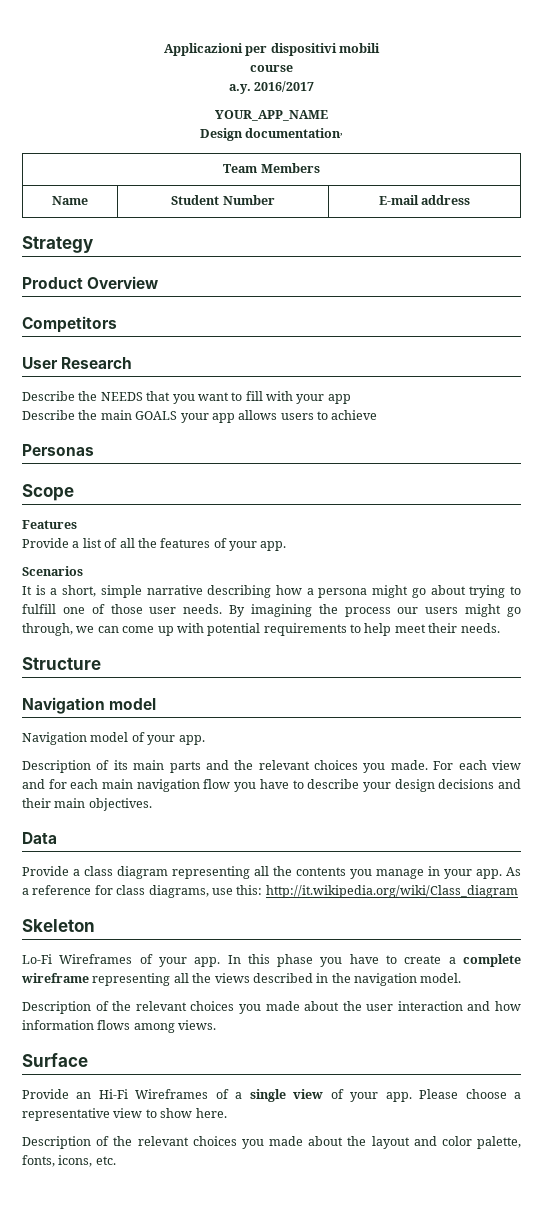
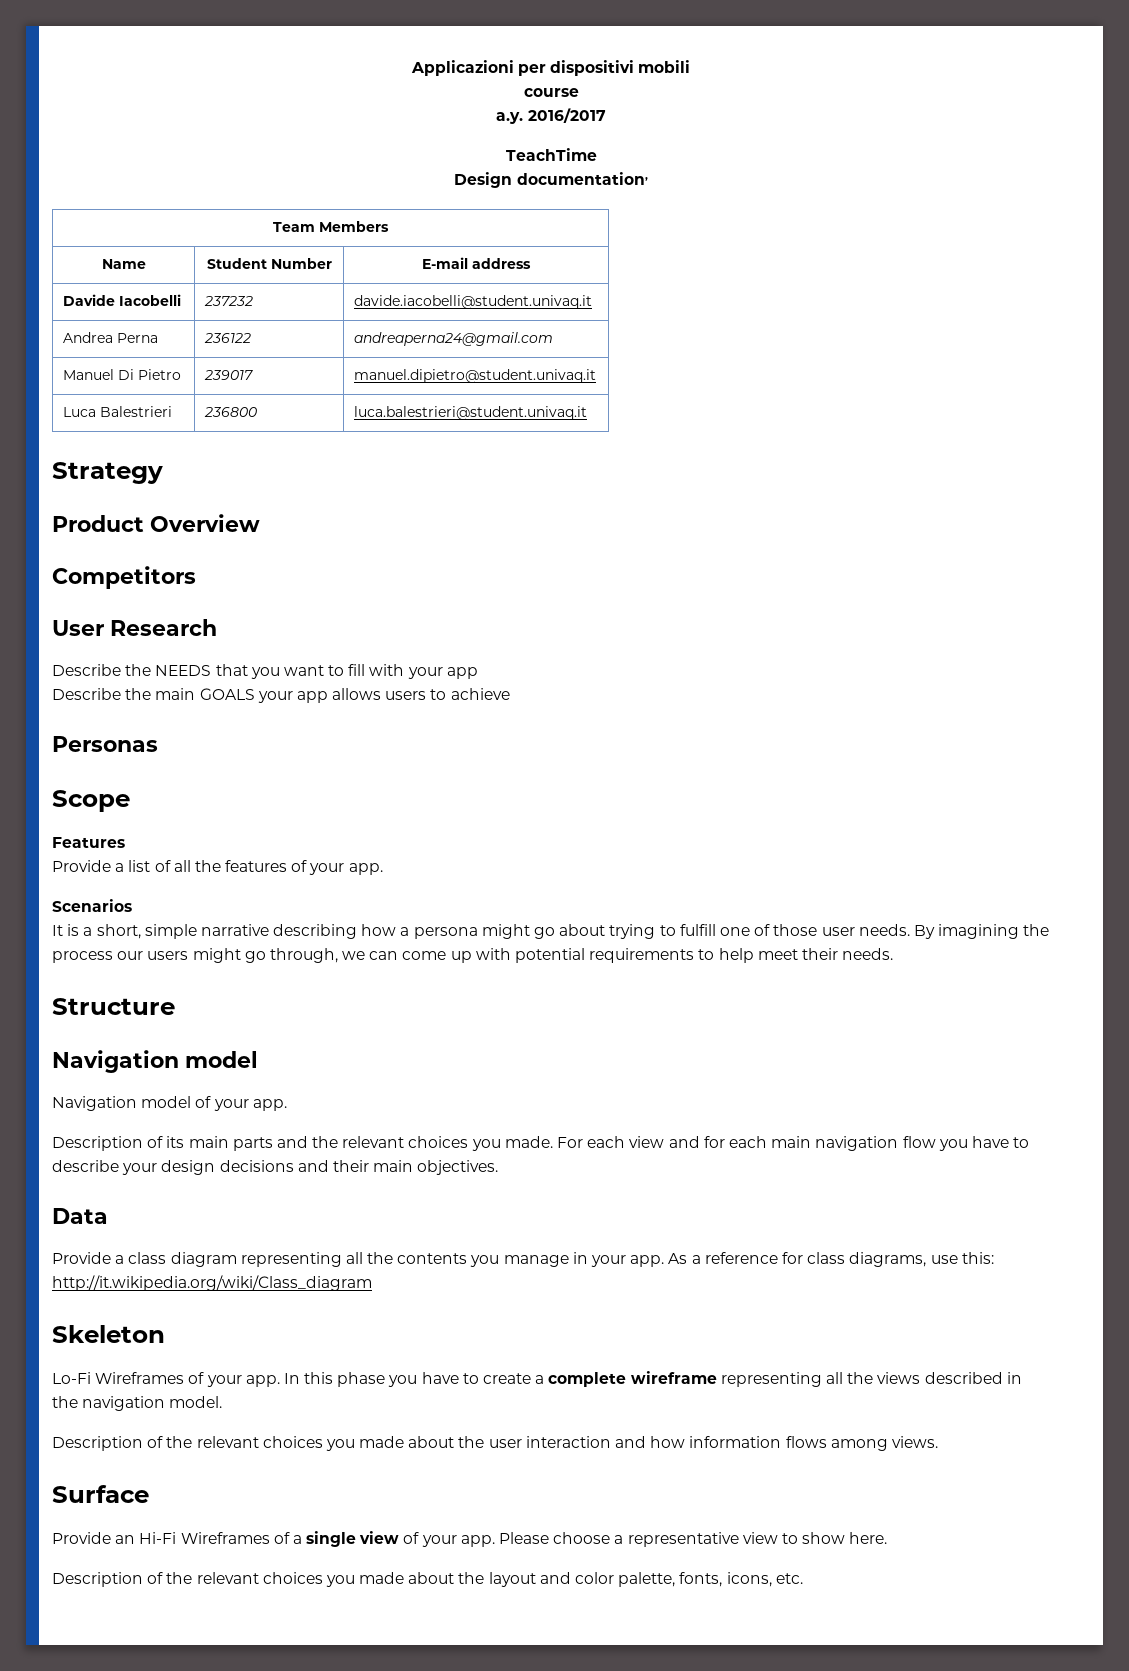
[215,110,328,121] YOUR_APP_NAME -> [505,148,597,161] TeachTime
(471, 200) none -> [62,294,181,306] [203,296,253,306] [353,295,592,309] [62,332,158,343] [203,333,251,343] [353,332,553,346] [62,369,181,380] [203,370,253,380] [353,369,596,383] [62,406,172,417] [203,407,257,417] [353,406,587,420] // Davide Iacobelli | 237232 | davide.iacobelli@student.univaq.it // Andrea Perna | 236122 | andreaperna24@gmail.com // Manuel Di Pietro | 239017 | manuel.dipietro@student.univaq.it // Luca Balestrieri | 236800 | luca.balestrieri@student.univaq.it

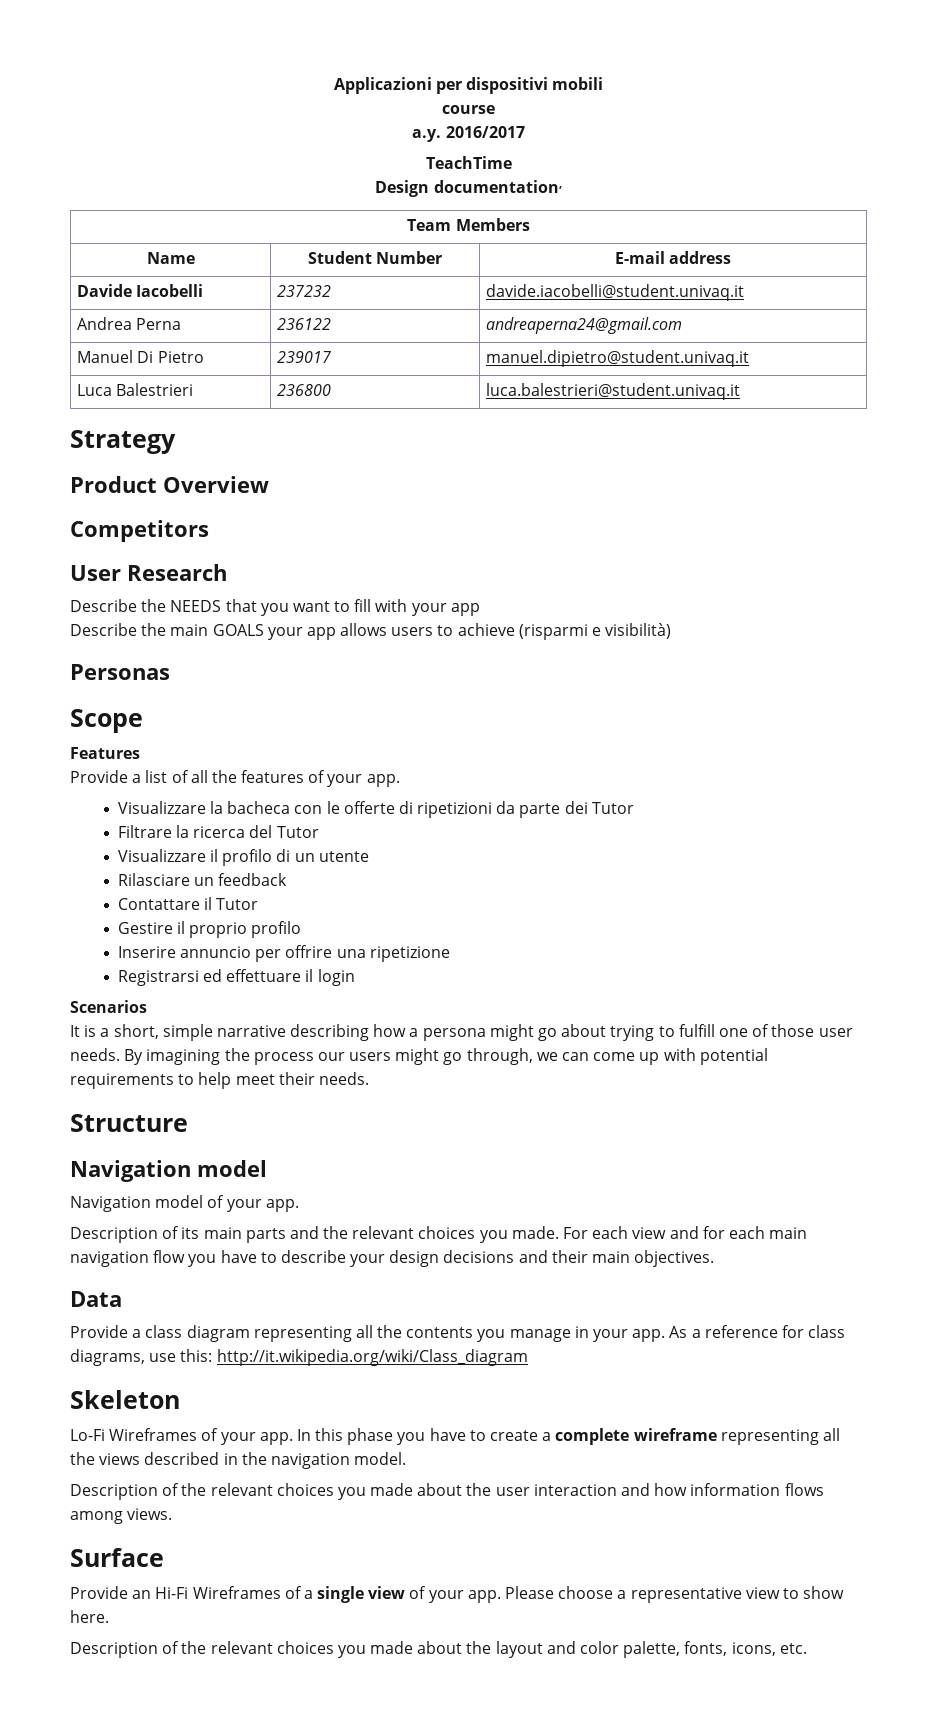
(510, 694) none -> [518,623,672,640] (risparmi e visibilità)
(383, 869) none -> [117,801,634,818] [117,825,319,838] [117,849,369,866] [117,873,288,886] [117,897,259,910] [117,921,302,938] [117,945,450,962] [117,969,355,986] // Visualizzare la bacheca con le offerte di ripetizioni da parte dei Tutor // Filtrare la ricerca del Tutor // Visualizzare il profilo di un utente // Rilasciare un feedback // Contattare il Tutor // Gestire il proprio profilo // Inserire annuncio per offrire una ripetizione // Registrarsi ed effettuare il login

